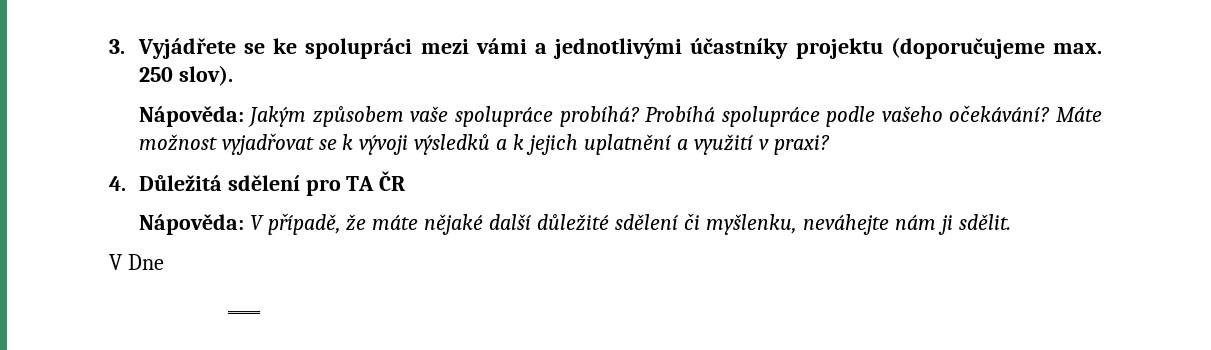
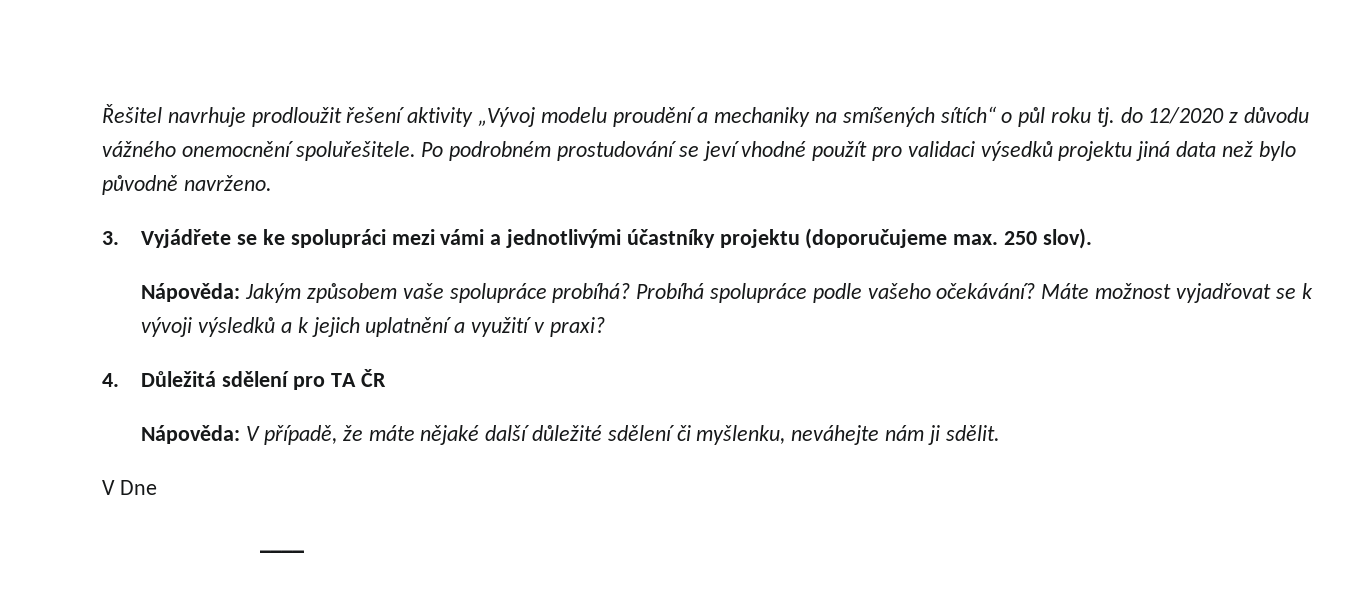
(109, 46) none -> [102,104,1310,127] [102,141,1296,161] [102,175,272,195] Řešitel navrhuje prodloužit řešení aktivity „Vývoj modelu proudění a mechaniky na smíšených sítích“ o půl roku tj. do 12/2020 z důvodu vážného onemocnění spoluřešitele. Po podrobném prostudování se jeví vhodné použít pro validaci výsedků projektu jiná data než bylo původně navrženo. //

